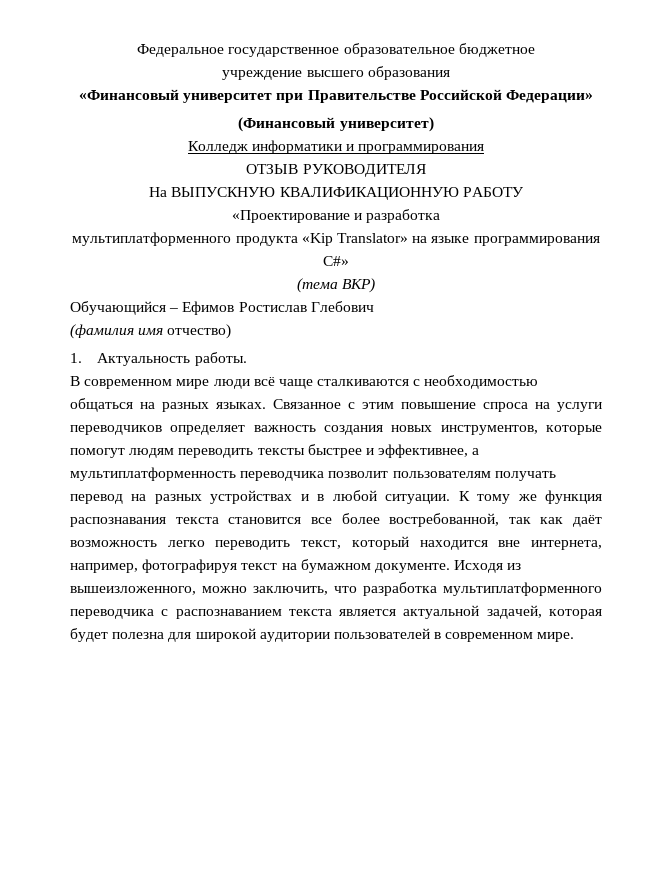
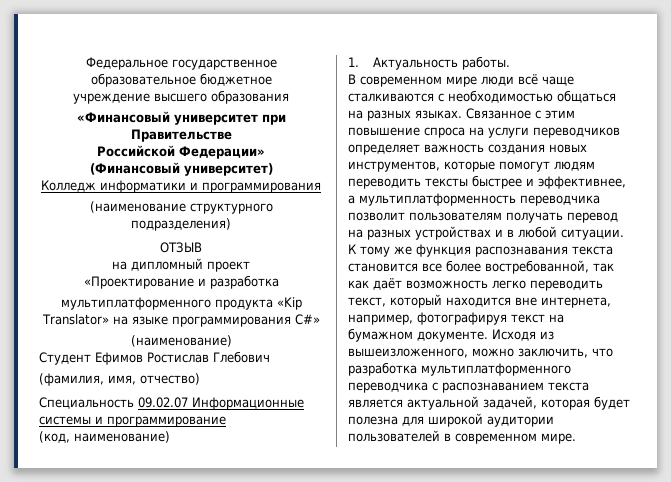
(416, 96) none -> (232, 135) //
[246,164,426,177] [149,187,523,200] ОТЗЫВ РУКОВОДИТЕЛЯ // На ВЫПУСКНУЮ КВАЛИФИКАЦИОННУЮ РАБОТУ -> [89,201,273,214] [131,218,231,231] [160,242,202,253] [112,258,250,272] (наименование структурного подразделения) // ОТЗЫВ // на дипломный проект
[296,278,376,293] [70,301,179,315] (тема ВКР) // Обучающийся – -> [130,335,232,347] [39,352,91,365] (наименование) // Студент
[70,324,164,339] (фамилия имя -> [39,373,136,386] (фамилия, имя,
(232, 331) none -> [39,397,304,410] [39,416,226,427] [39,431,170,443] // Специальность 09.02.07 Информационные системы и программирование // (код, наименование)

